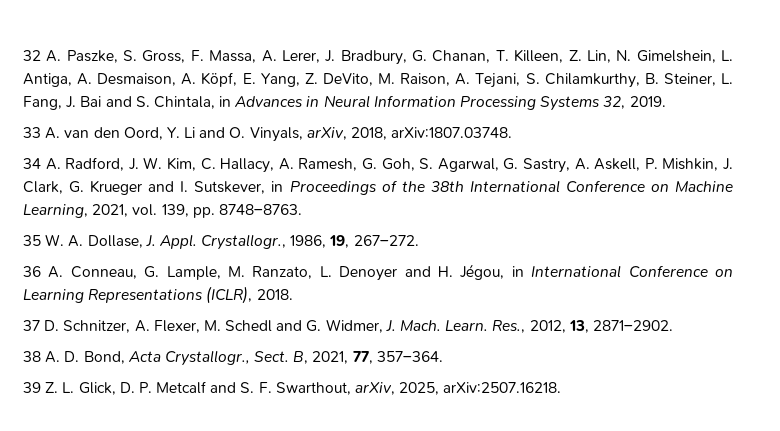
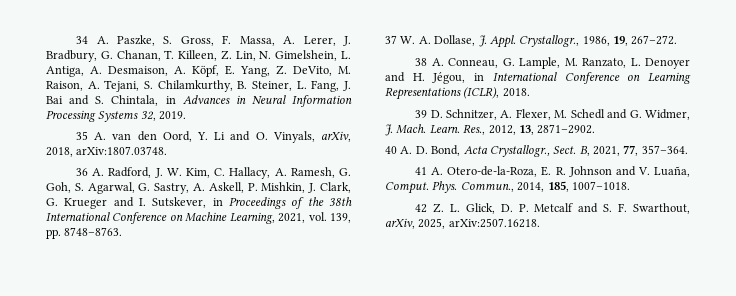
[23,50,41,61] 32 -> [76,36,89,44] 34
[23,127,41,138] 33 -> [76,131,89,140] 35
[23,158,41,169] 34 -> [76,168,89,176] 36
[23,235,41,246] 35 -> [385,35,397,44] 37
[23,266,41,277] 36 -> [415,58,428,66] 38
[23,320,40,331] 37 -> [415,110,428,118] 39
[23,351,41,362] 38 -> [385,146,397,154] 40
[23,382,41,393] 39 -> [415,166,690,177] [385,181,630,194] [415,204,428,213] 41 A. Otero-de-la-Roza, E. R. Johnson and V. Luaña, Comput. Phys. Commun., 2014, 185, 1007–1018. // 42

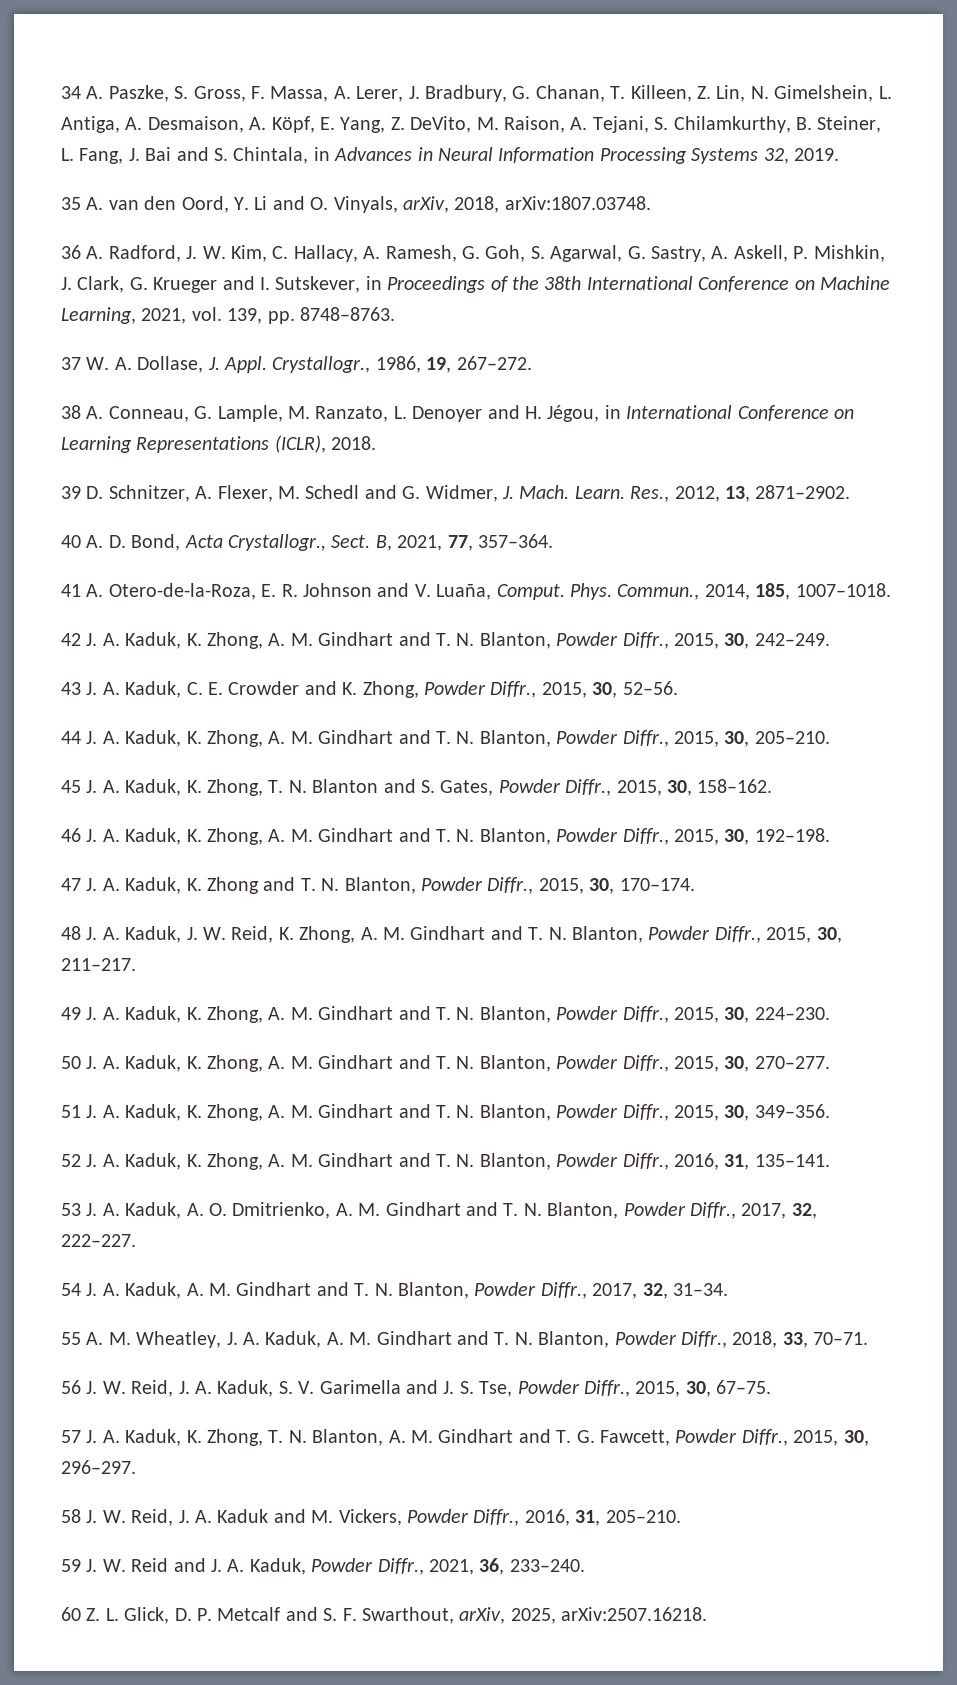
(428, 208) none -> [86,632,830,649] [61,681,678,698] [61,730,830,747] [61,779,773,796] [61,828,830,845] [61,877,695,894] [61,926,842,943] [61,958,136,971] [61,1006,830,1023] [61,1055,830,1072] [61,1104,830,1121] [61,1153,830,1170] [61,1202,817,1219] [61,1234,136,1247] [61,1282,728,1299] [61,1331,869,1348] [61,1380,772,1397] [61,1429,869,1446] [61,1460,136,1474] [61,1509,681,1526] [61,1558,585,1575] [61,1607,81,1621] J. A. Kaduk, K. Zhong, A. M. Gindhart and T. N. Blanton, Powder Diffr., 2015, 30, 242–249. // 43 J. A. Kaduk, C. E. Crowder and K. Zhong, Powder Diffr., 2015, 30, 52–56. // 44 J. A. Kaduk, K. Zhong, A. M. Gindhart and T. N. Blanton, Powder Diffr., 2015, 30, 205–210. // 45 J. A. Kaduk, K. Zhong, T. N. Blanton and S. Gates, Powder Diffr., 2015, 30, 158–162. // 46 J. A. Kaduk, K. Zhong, A. M. Gindhart and T. N. Blanton, Powder Diffr., 2015, 30, 192–198. // 47 J. A. Kaduk, K. Zhong and T. N. Blanton, Powder Diffr., 2015, 30, 170–174. // 48 J. A. Kaduk, J. W. Reid, K. Zhong, A. M. Gindhart and T. N. Blanton, Powder Diffr., 2015, 30, 211–217. // 49 J. A. Kaduk, K. Zhong, A. M. Gindhart and T. N. Blanton, Powder Diffr., 2015, 30, 224–230. // 50 J. A. Kaduk, K. Zhong, A. M. Gindhart and T. N. Blanton, Powder Diffr., 2015, 30, 270–277. // 51 J. A. Kaduk, K. Zhong, A. M. Gindhart and T. N. Blanton, Powder Diffr., 2015, 30, 349–356. // 52 J. A. Kaduk, K. Zhong, A. M. Gindhart and T. N. Blanton, Powder Diffr., 2016, 31, 135–141. // 53 J. A. Kaduk, A. O. Dmitrienko, A. M. Gindhart and T. N. Blanton, Powder Diffr., 2017, 32, 222–227. // 54 J. A. Kaduk, A. M. Gindhart and T. N. Blanton, Powder Diffr., 2017, 32, 31–34. // 55 A. M. Wheatley, J. A. Kaduk, A. M. Gindhart and T. N. Blanton, Powder Diffr., 2018, 33, 70–71. // 56 J. W. Reid, J. A. Kaduk, S. V. Garimella and J. S. Tse, Powder Diffr., 2015, 30, 67–75. // 57 J. A. Kaduk, K. Zhong, T. N. Blanton, A. M. Gindhart and T. G. Fawcett, Powder Diffr., 2015, 30, 296–297. // 58 J. W. Reid, J. A. Kaduk and M. Vickers, Powder Diffr., 2016, 31, 205–210. // 59 J. W. Reid and J. A. Kaduk, Powder Diffr., 2021, 36, 233–240. // 60

